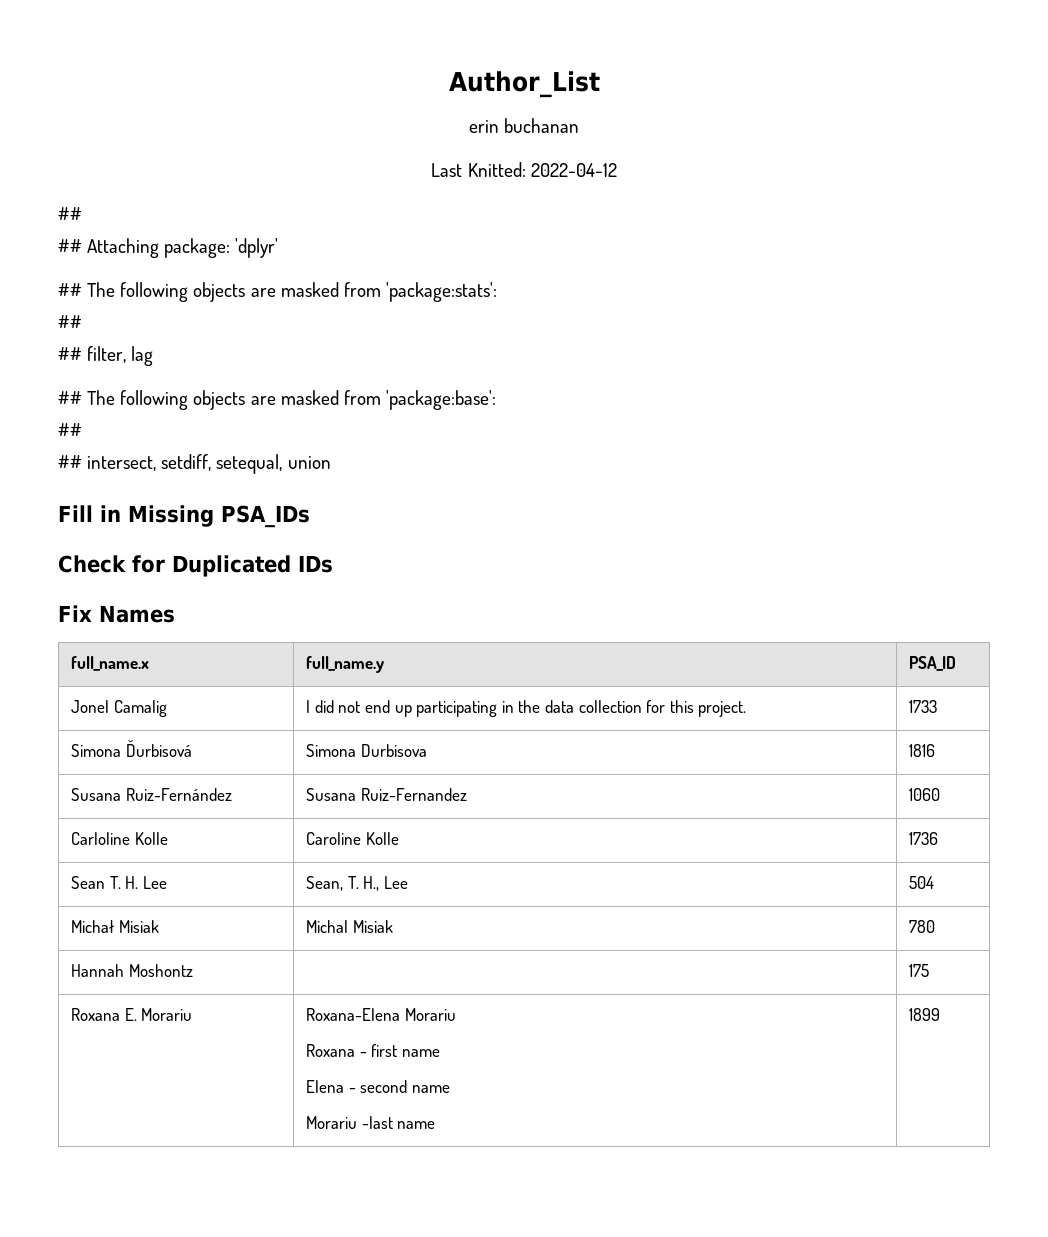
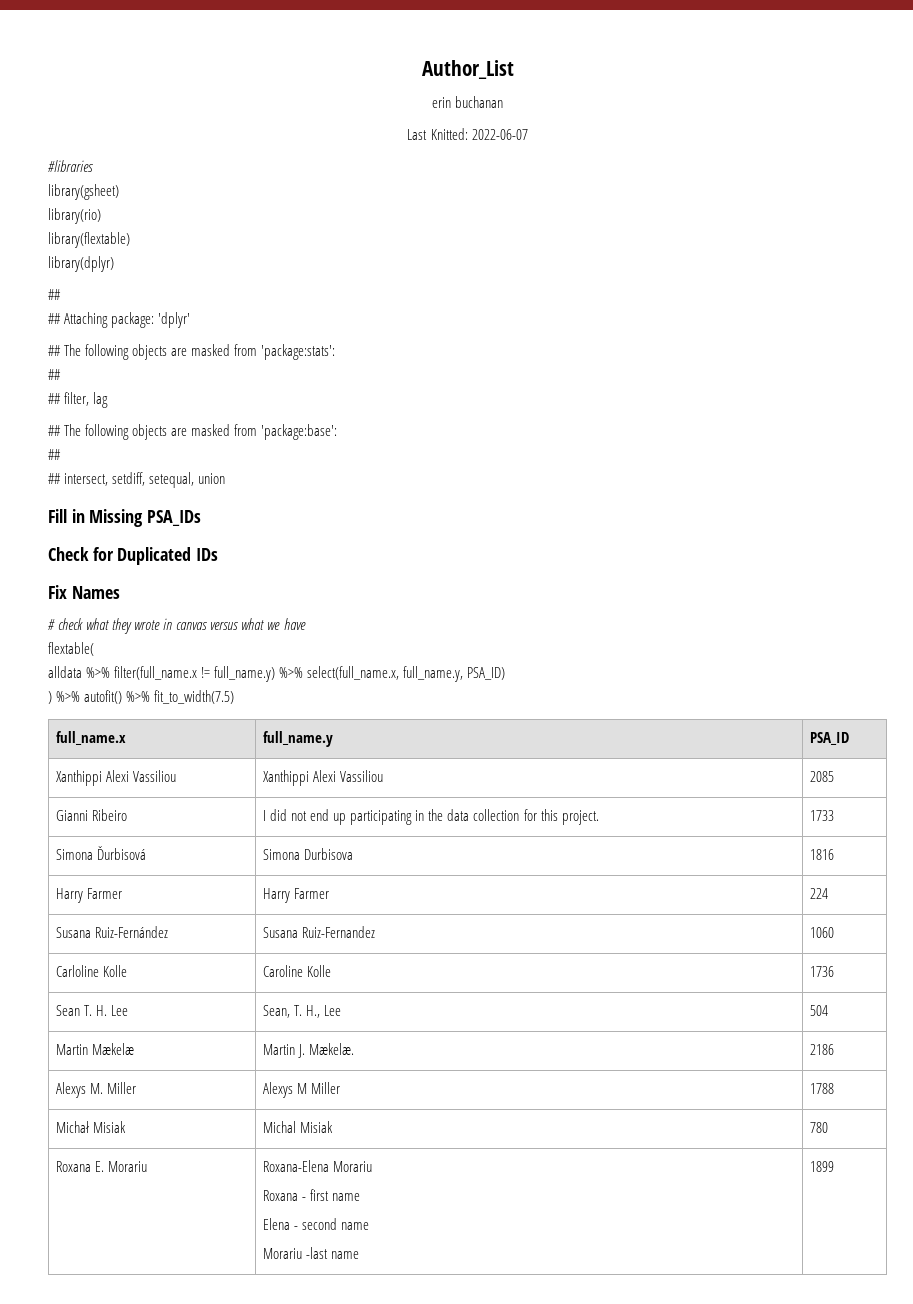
[530,163,617,177] 2022-04-12 -> [471,129,528,140] [48,160,93,172] [48,184,119,200] [48,208,101,224] [48,232,130,248] [48,256,114,272] 2022-06-07 // #libraries // library(gsheet) // library(rio) // library(flextable) // library(dplyr)
[71,656,150,671] [306,656,385,673] [909,656,957,671] [71,700,167,717] // full_name.x | full_name.y | PSA_ID // Jonel Camalig -> [48,618,306,634] [48,642,94,656] [48,666,506,682] [48,690,235,704] [56,731,127,745] [263,731,334,747] [810,732,850,745] [56,770,177,786] [263,770,384,786] [810,771,835,782] [56,809,128,821] // # check what they wrote in canvas versus what we have // flextable( // alldata %>% filter(full_name.x != full_name.y) %>% select(full_name.x, full_name.y, PSA_ID) // ) %>% autofit() %>% fit_to_width(7.5) // full_name.x | full_name.y | PSA_ID // Xanthippi Alexi Vassiliou | Xanthippi Alexi Vassiliou | 2085 // Gianni Ribeiro
(936, 750) none -> [56,888,123,903] [263,888,330,903] [810,888,829,899] // Harry Farmer | Harry Farmer | 224
(935, 882) none -> [56,1043,135,1055] [263,1043,355,1058] [810,1044,835,1055] [56,1082,137,1098] [263,1082,341,1098] [810,1083,835,1094] // Martin Mækelæ | Martin J. Mækelæ. | 2186 // Alexys M. Miller | Alexys M Miller | 1788
[71,964,193,977] [909,964,930,977] // Hannah Moshontz | | 175 -> (829, 1127) none

